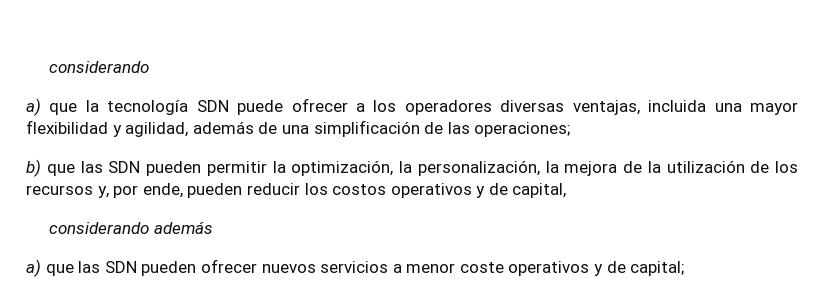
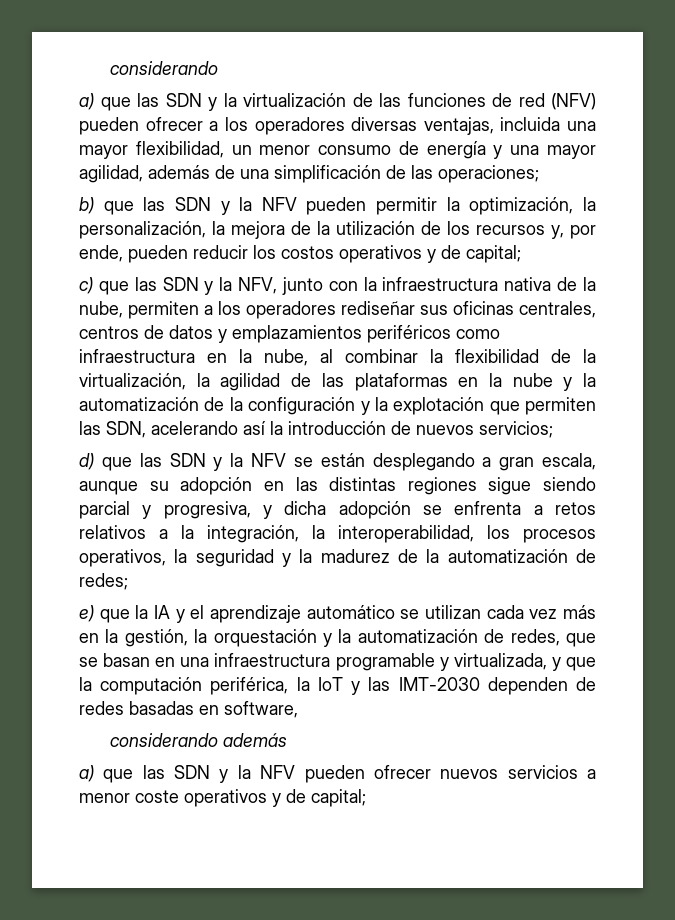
[85,100,284,115] la tecnología SDN puede -> [137,93,596,111] [79,117,139,135] las SDN y la virtualización de las funciones de red (NFV) pueden
[26,120,122,137] flexibilidad y -> [135,141,596,159] flexibilidad, un menor consumo de energía y una mayor
(141, 167) none -> [220,197,297,215] y la NFV
[512,183,567,198] capital, -> [466,245,521,263] [79,277,596,295] [79,301,596,319] [79,325,500,343] [79,349,596,366] [79,373,596,391] [79,397,596,415] [79,421,553,438] [79,453,596,471] [79,477,596,495] [79,501,596,519] [79,525,596,543] [79,549,596,567] [79,573,128,590] [79,605,597,623] [79,629,596,647] [79,653,596,671] [79,677,596,695] [79,701,298,718] capital; // c) que las SDN y la NFV, junto con la infraestructura nativa de la nube, permiten a los operadores rediseñar sus oficinas centrales, centros de datos y emplazamientos periféricos como infraestructura en la nube, al combinar la flexibilidad de la virtualización, la agilidad de las plataformas en la nube y la automatización de la configuración y la explotación que permiten las SDN, acelerando así la introducción de nuevos servicios; // d) que las SDN y la NFV se están desplegando a gran escala, aunque su adopción en las distintas regiones sigue siendo parcial y progresiva, y dicha adopción se enfrenta a retos relativos a la integración, la interoperabilidad, los procesos operativos, la seguridad y la madurez de la automatización de redes; // e) que la IA y el aprendizaje automático se utilizan cada vez más en la gestión, la orquestación y la automatización de redes, que se basan en una infraestructura programable y virtualizada, y que la computación periférica, la IoT y las IMT-2030 dependen de redes basadas en software,
(137, 267) none -> [219,765,296,783] y la NFV

